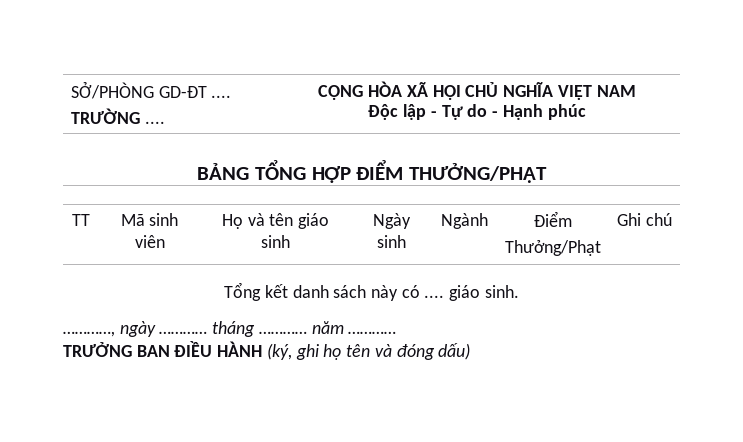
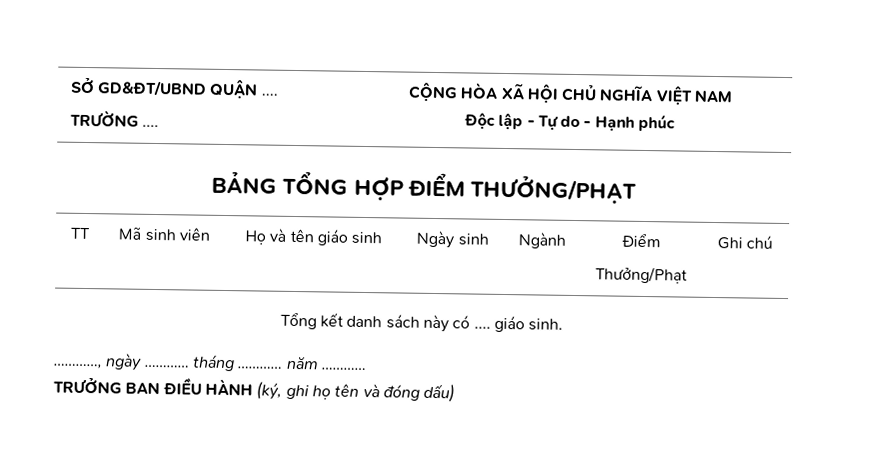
[70,81,207,99] SỞ/PHÒNG GD-ĐT -> [69,76,259,100] SỞ GD&ĐT/UBND QUẬN

